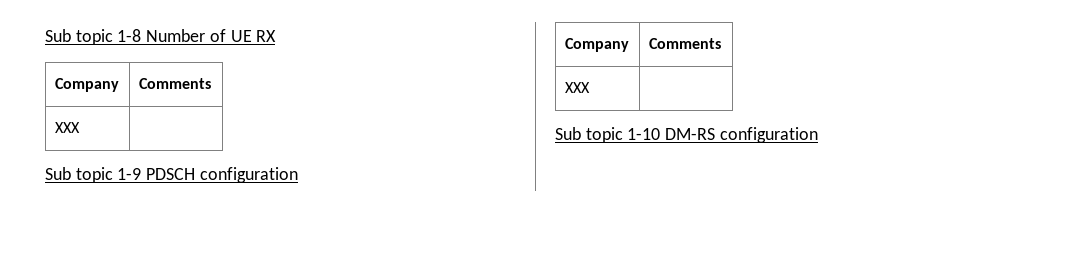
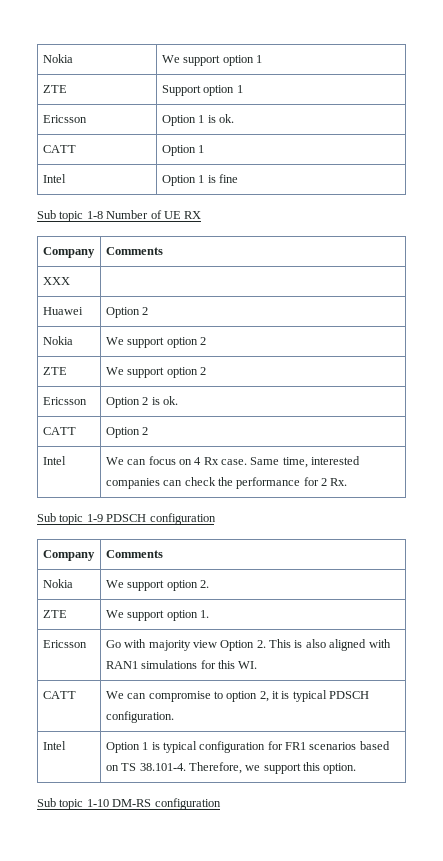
(45, 35) none -> [42,54,73,63] [161,55,262,66] [42,85,67,93] [161,85,243,96] [42,115,87,123] [161,114,234,126] [42,145,76,153] [161,145,205,156] [42,174,66,183] [161,174,238,186] Nokia | We support option 1 // ZTE | Support option 1 // Ericsson | Option 1 is ok. // CATT | Option 1 // Intel | Option 1 is fine //
(80, 127) none -> [42,307,83,315] [105,307,149,318] [42,336,73,345] [105,337,206,348] [42,367,67,375] [105,367,206,378] [42,397,87,405] [105,396,178,408] [42,427,76,435] [105,427,149,438] [42,456,66,465] [105,456,361,468] [105,477,348,489] // Huawei | Option 2 // Nokia | We support option 2 // ZTE | We support option 2 // Ericsson | Option 2 is ok. // CATT | Option 2 // Intel | We can focus on 4 Rx case. Same time, interested companies can check the performance for 2 Rx.
[564,82,590,93] XXX | -> [42,579,73,588] [105,580,209,591] [42,610,67,618] [105,610,209,621] [42,640,87,648] [105,639,391,651] [105,660,258,669] [42,691,76,699] [105,690,370,702] [105,711,174,723] [42,741,66,750] [105,741,390,753] [105,762,357,774] Nokia | We support option 2. // ZTE | We support option 1. // Ericsson | Go with majority view Option 2. This is also aligned with RAN1 simulations for this WI. // CATT | We can compromise to option 2, it is typical PDSCH configuration. // Intel | Option 1 is typical configuration for FR1 scenarios based on TS 38.101-4. Therefore, we support this option.

